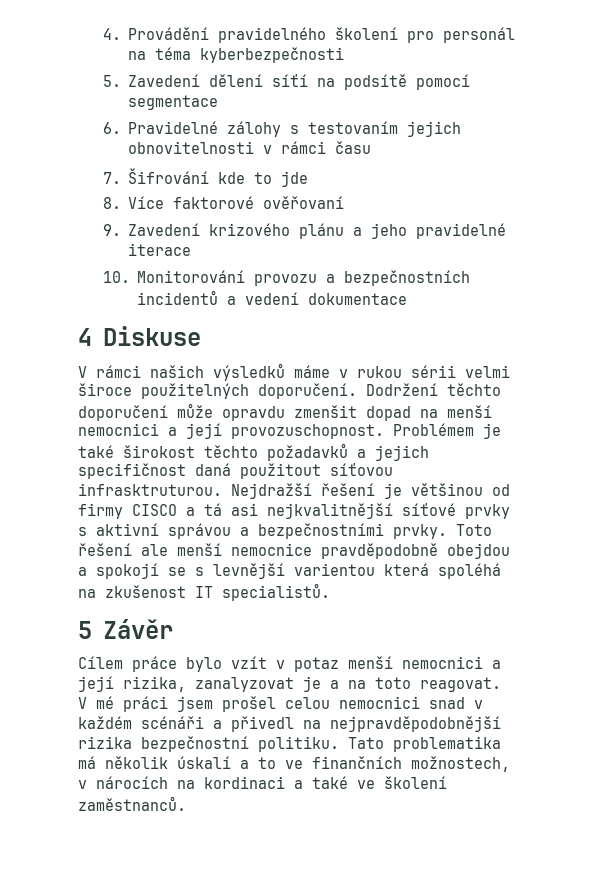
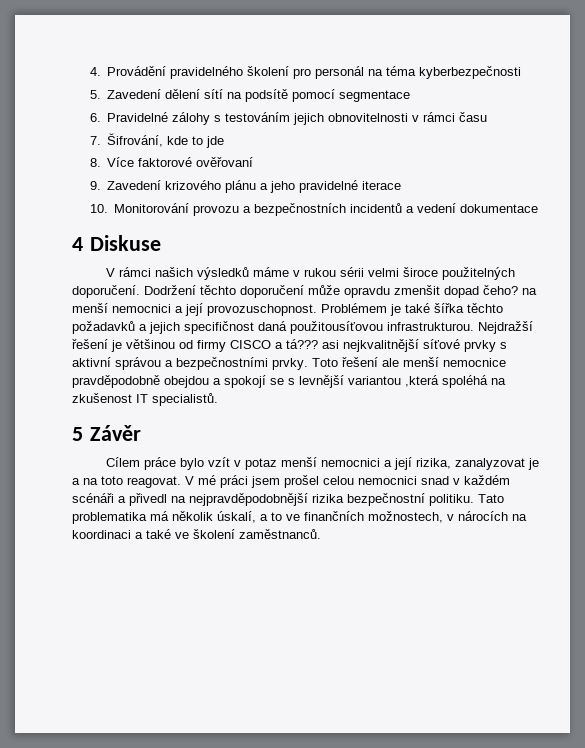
[272,74,309,87] síťí -> [204,89,224,99] sítí
[308,121,399,134] testovaním -> [225,112,291,122] testováním
[128,168,210,184] Šifrování -> [107,133,164,147] Šifrování,
(411, 413) none -> [483,285,518,295] čeho?
[123,445,195,458] širokost -> [434,303,464,313] šířka
[240,463,393,479] [78,483,222,496] použitout síťovou infrasktruturou. -> [290,321,474,334] použitousíťovou infrastrukturou.
[204,503,222,516] tá -> [286,339,318,349] tá???
[294,563,429,576] varientou která -> [348,375,439,387] variantou ,která
[177,756,231,769] úskalí -> [217,511,256,523] úskalí,
[204,776,285,789] kordinaci -> [72,530,131,539] koordinaci

